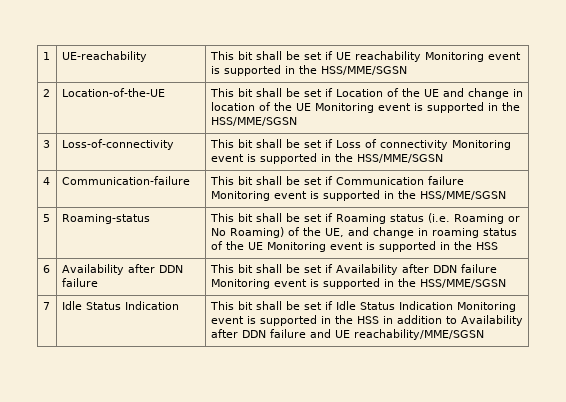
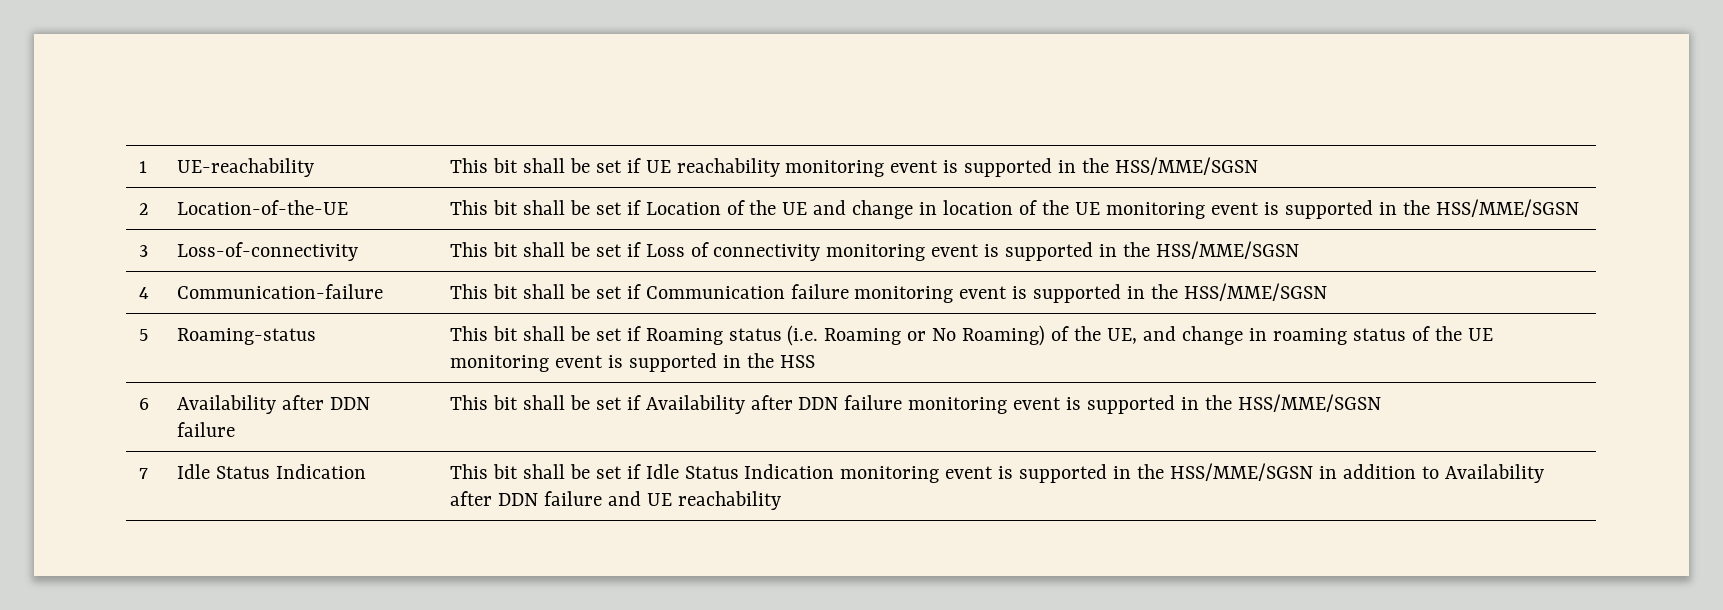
[424,52,484,62] Monitoring -> [785,160,885,177] monitoring
[314,103,374,113] Monitoring -> [1105,202,1205,219] monitoring
[451,140,511,150] Monitoring -> [826,244,926,261] monitoring
[210,191,270,201] Monitoring -> [854,286,954,303] monitoring
[266,242,326,252] Monitoring -> [449,355,549,372] monitoring
[210,279,270,289] Monitoring -> [908,397,1008,414] monitoring
[456,302,516,312] [210,315,379,326] Monitoring event is supported in the HSS -> [840,463,1314,483] monitoring event is supported in the HSS/MME/SGSN
[353,329,484,340] reachability/MME/SGSN -> [677,491,781,510] reachability

